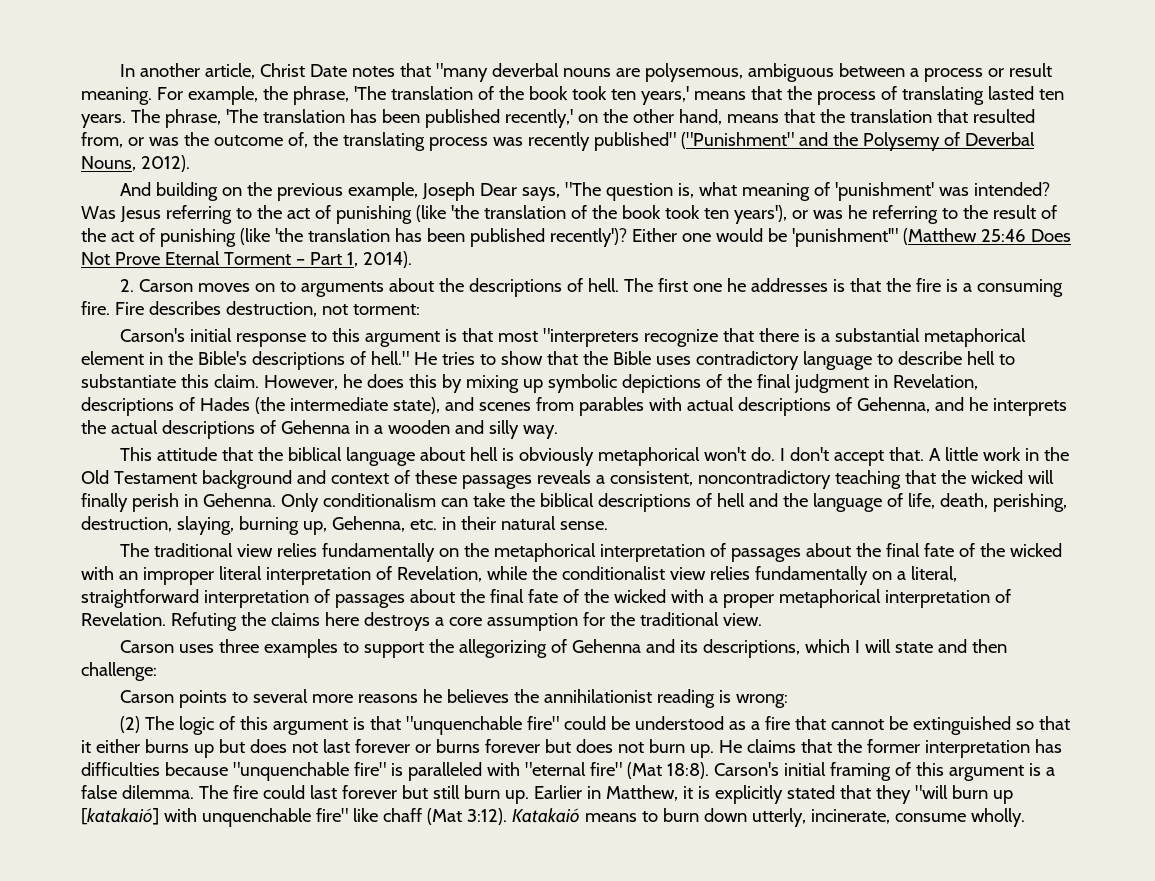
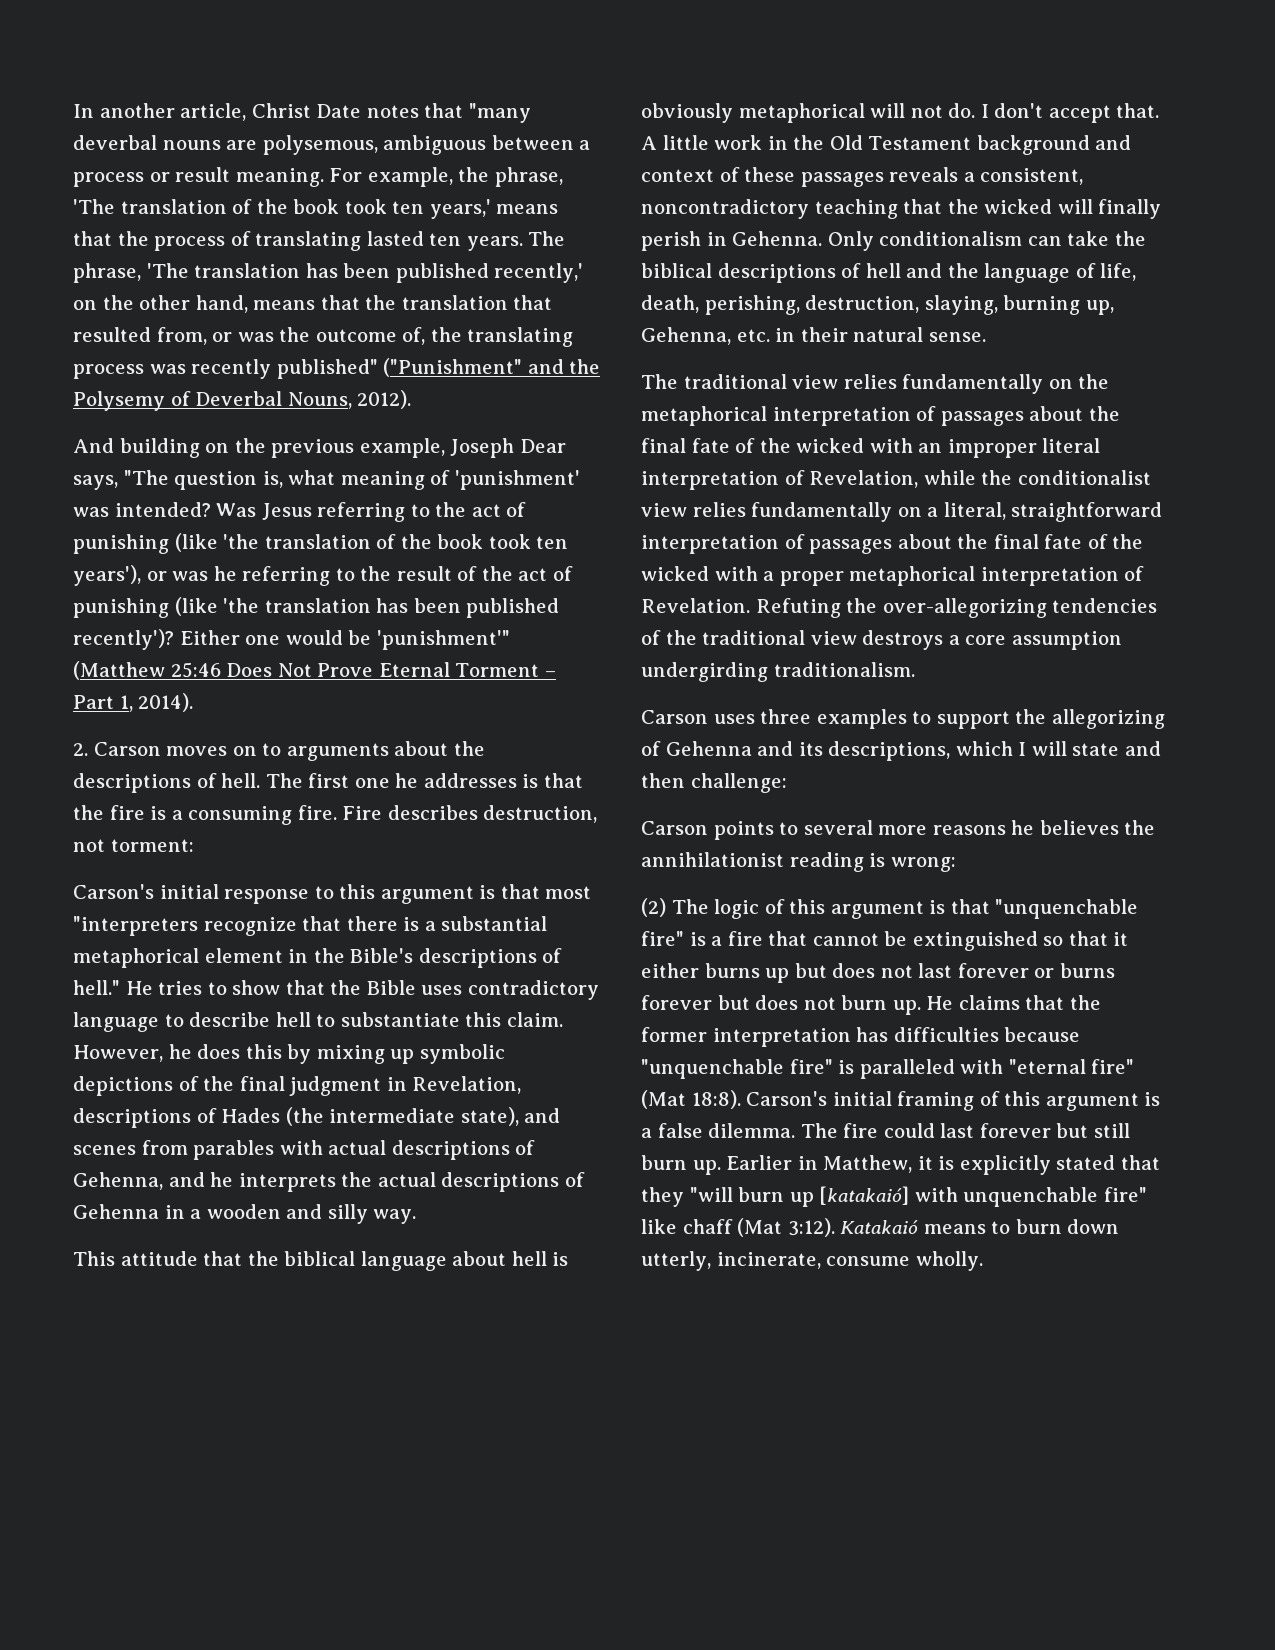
[704,447,747,461] won't -> [870,103,943,118] will not
[270,612,762,631] claims here destroys a core assumption for the traditional view. -> [882,598,1158,618] [641,630,1122,650] [641,662,915,682] over-allegorizing tendencies of the traditional view destroys a core assumption undergirding traditionalism.
[564,716,747,730] could be understood as -> [689,932,706,946] is

